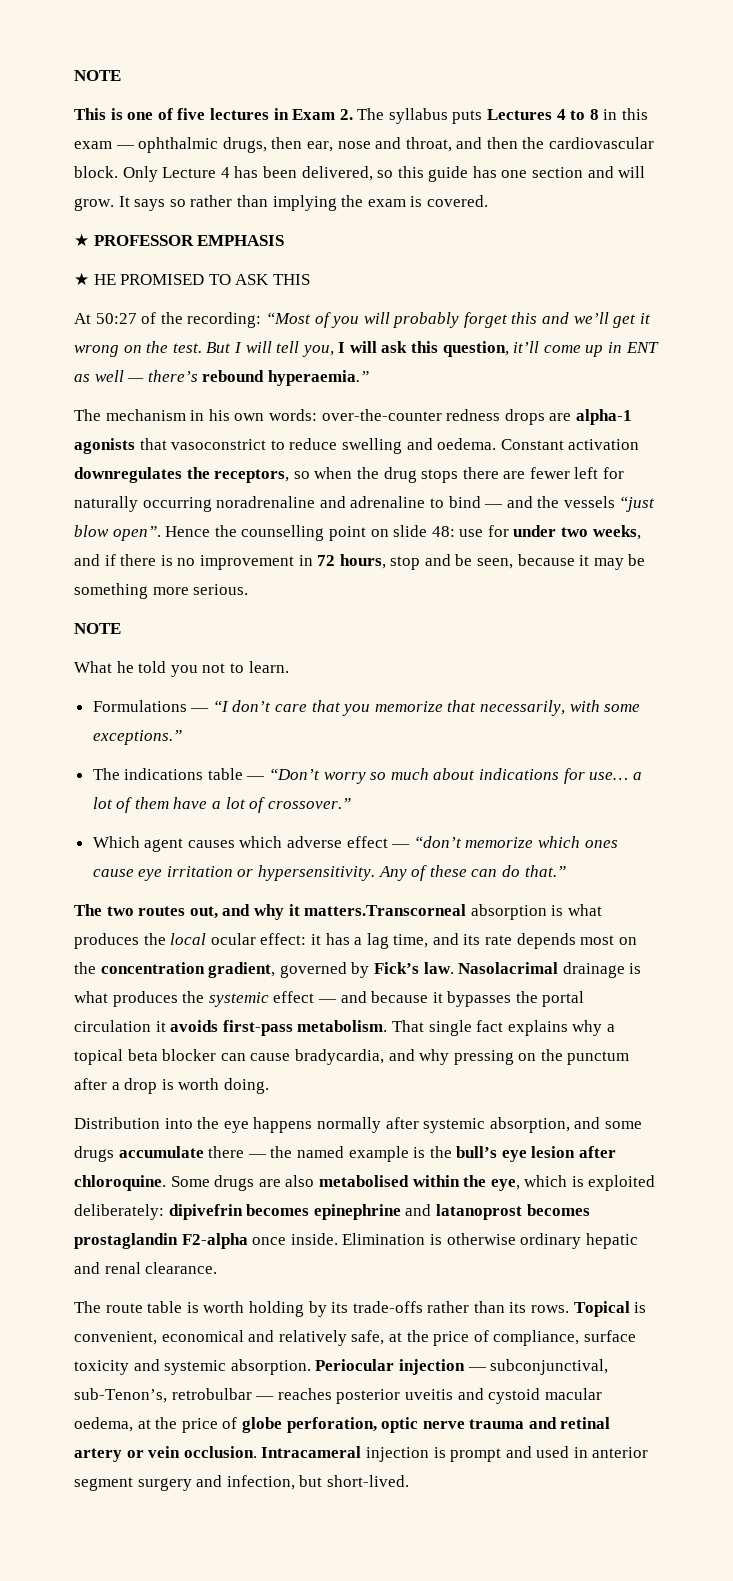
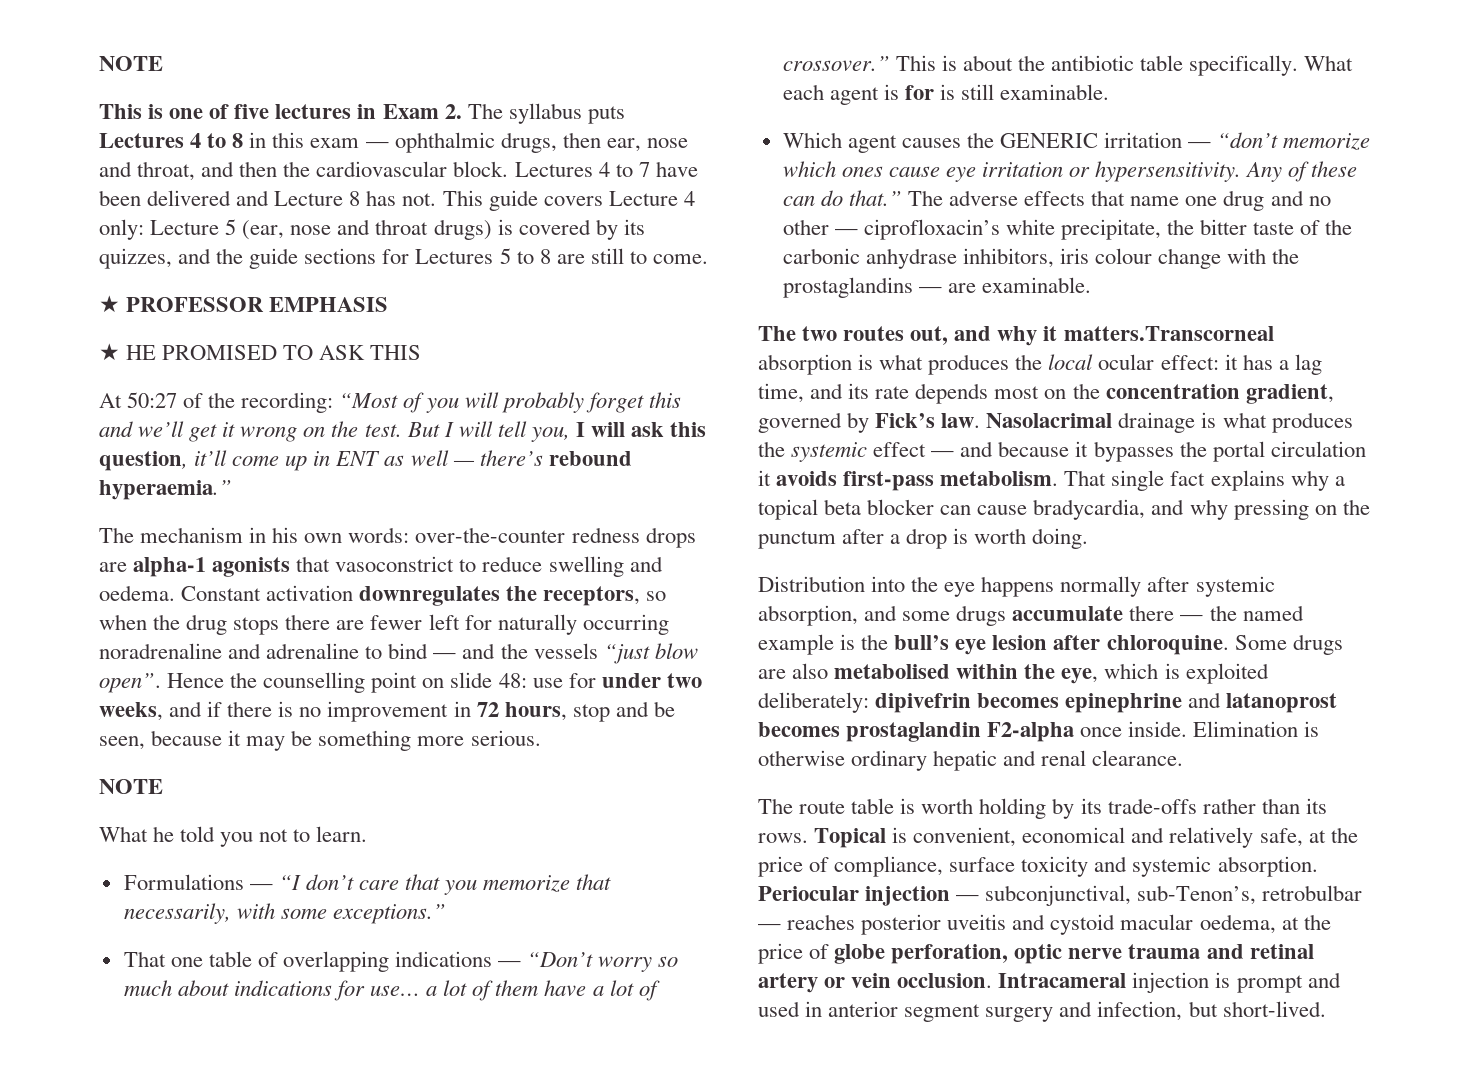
[122,166,646,182] [74,195,488,211] Only Lecture 4 has been delivered, so this guide has one section and will grow. It says so rather than implying the exam is covered. -> [514,161,698,177] [99,190,695,211] [99,219,645,240] [99,248,708,269] Lectures 4 to 7 have been delivered and Lecture 8 has not. This guide covers Lecture 4 only: Lecture 5 (ear, nose and throat drugs) is covered by its quizzes, and the guide sections for Lectures 5 to 8 are still to come.
[92,768,243,780] The indications table -> [123,951,493,972] That one table of overlapping indications
(351, 803) none -> [895,55,1354,76] [782,84,1110,105] This is about the antibiotic table specifically. What each agent is for is still examinable.
[239,836,388,848] which adverse effect -> [966,132,1183,148] the GENERIC irritation
(566, 871) none -> [907,190,1331,211] [782,219,1353,240] [782,248,1300,269] [782,277,1091,298] The adverse effects that name one drug and no other — ciprofloxacin’s white precipitate, the bitter taste of the carbonic anhydrase inhibitors, iris colour change with the prostaglandins — are examinable.

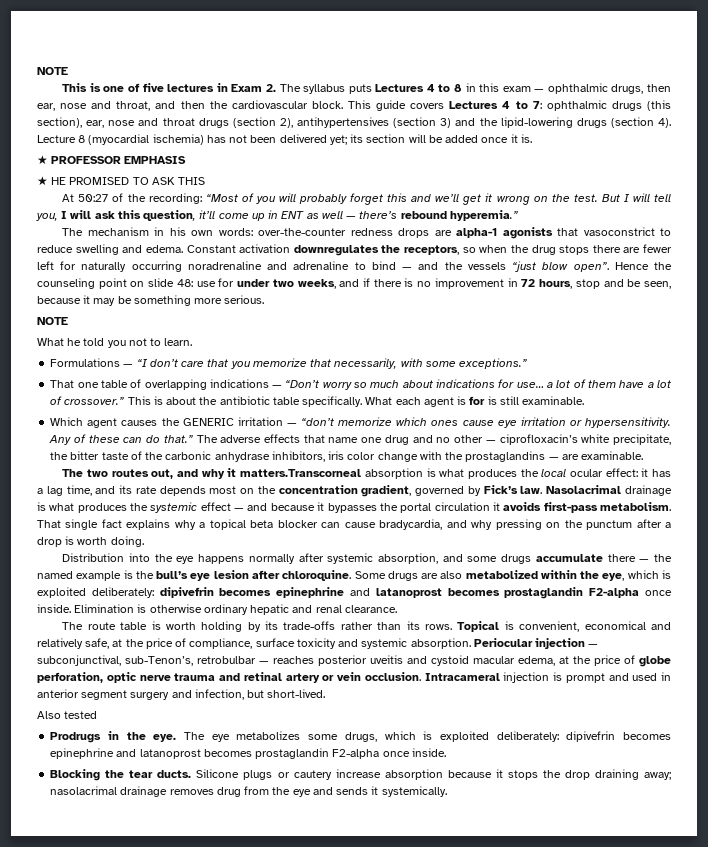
[514,161,698,177] [99,190,695,211] [99,219,645,240] [99,248,708,269] Lectures 4 to 7 have been delivered and Lecture 8 has not. This guide covers Lecture 4 only: Lecture 5 (ear, nose and throat drugs) is covered by its quizzes, and the guide sections for Lectures 5 to 8 are still to come. -> [348,100,671,111] [37,117,671,128] [37,134,532,145] This guide covers Lectures 4 to 7: ophthalmic drugs (this section), ear, nose and throat drugs (section 2), antihypertensives (section 3) and the lipid-lowering drugs (section 4). Lecture 8 (myocardial ischemia) has not been delivered yet; its section will be added once it is.
[99,480,232,500] hyperaemia.” -> [449,210,518,221] hyperemia.”
[99,585,175,601] oedema. -> [145,245,183,253] edema.
[263,672,366,693] counselling -> [37,278,95,289] counseling
[1095,248,1153,264] colour -> [347,452,376,460] color
[834,664,951,679] metabolised -> [465,570,538,579] metabolized
[1199,914,1276,934] oedema, -> [518,656,555,666] edema,
(1326, 1009) none -> [37,711,98,719] [50,731,671,743] [50,748,446,759] [50,769,671,781] [50,786,447,797] // Also tested // Prodrugs in the eye. The eye metabolizes some drugs, which is exploited deliberately: dipivefrin becomes epinephrine and latanoprost becomes prostaglandin F2-alpha once inside. // Blocking the tear ducts. Silicone plugs or cautery increase absorption because it stops the drop draining away; nasolacrimal drainage removes drug from the eye and sends it systemically.

